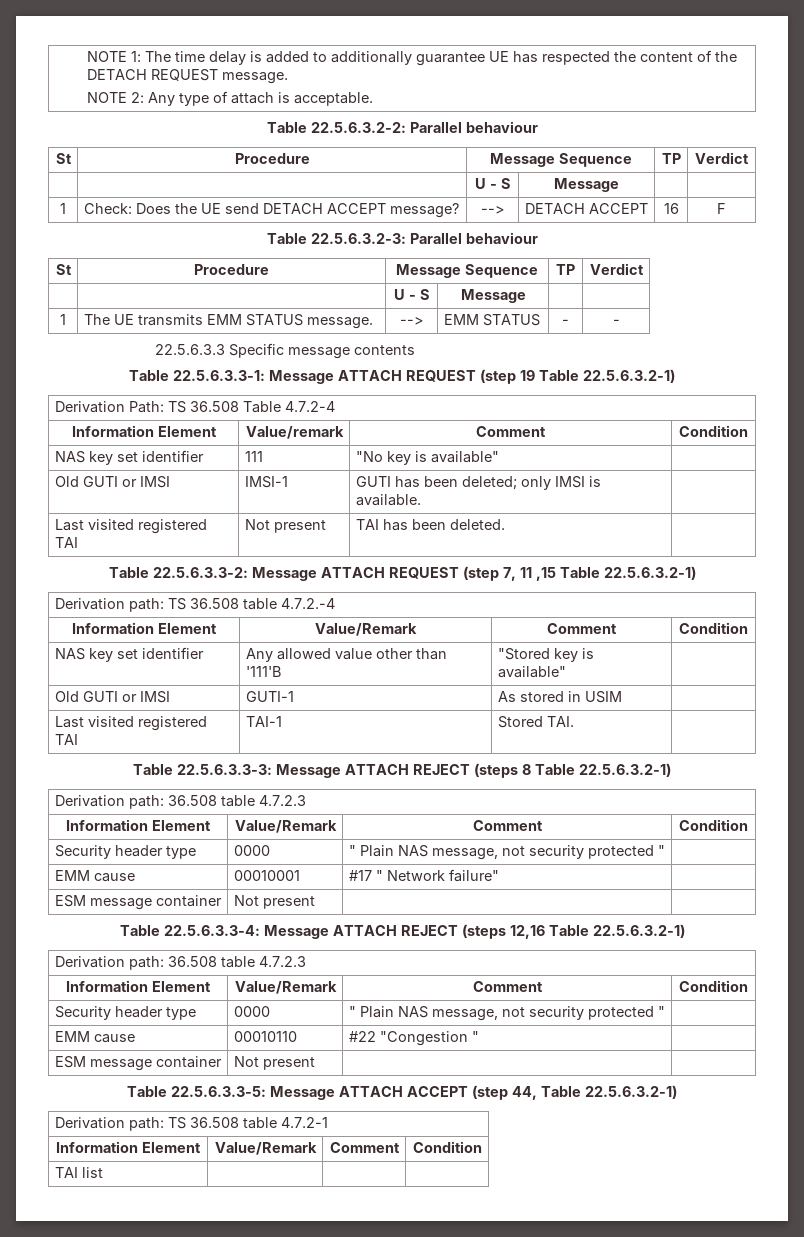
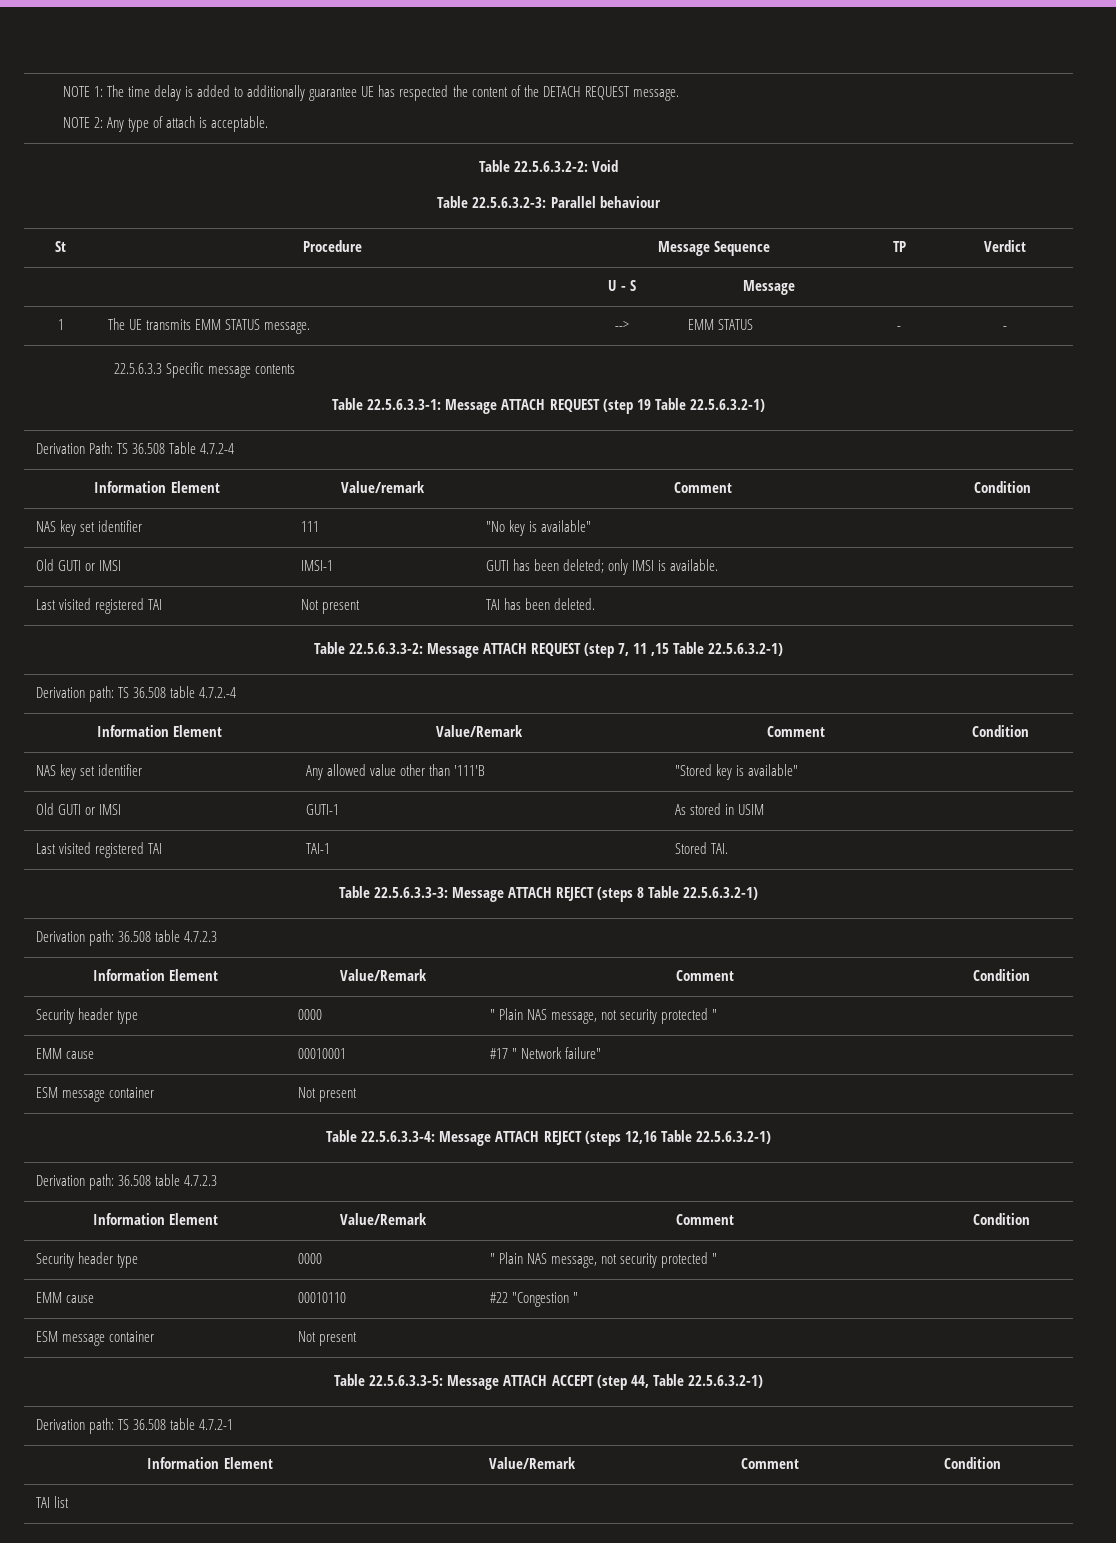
[409,121,538,133] [55,153,72,164] [234,153,310,164] [489,153,632,167] [661,153,681,164] [695,152,749,164] [474,178,511,189] [554,178,619,192] [60,203,66,214] [83,203,459,218] [480,206,505,214] [524,203,648,214] [663,203,679,214] [717,203,726,214] Parallel behaviour // St | Procedure | Message Sequence | TP | Verdict // | | U - S | Message | | // 1 | Check: Does the UE send DETACH ACCEPT message? | --> | DETACH ACCEPT | 16 | F -> [592,160,619,172] Void

